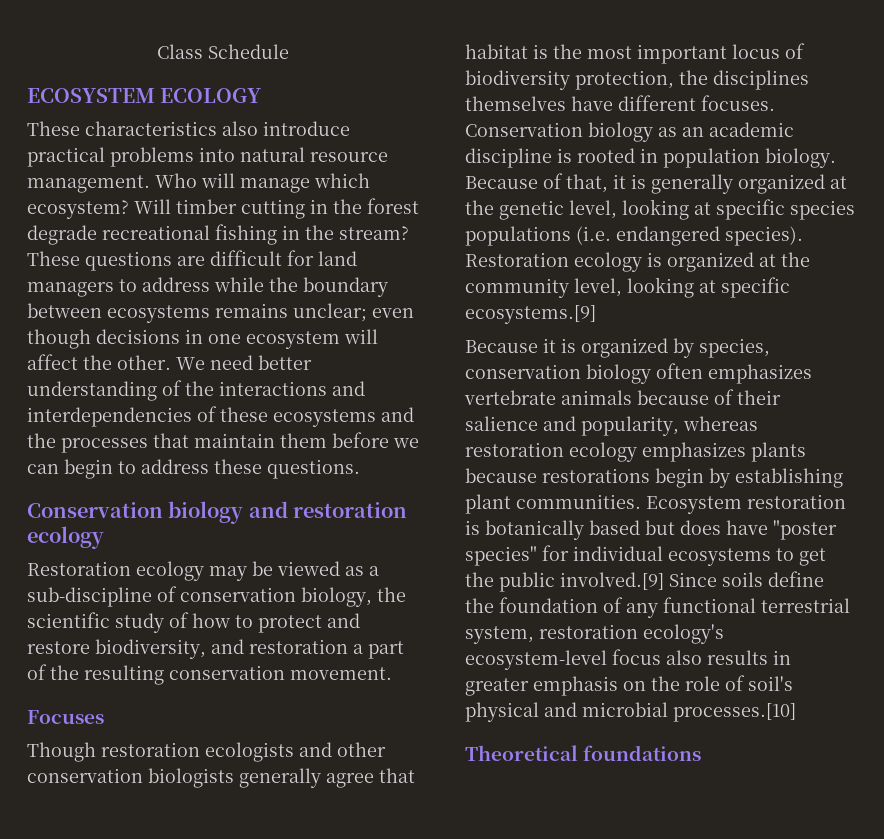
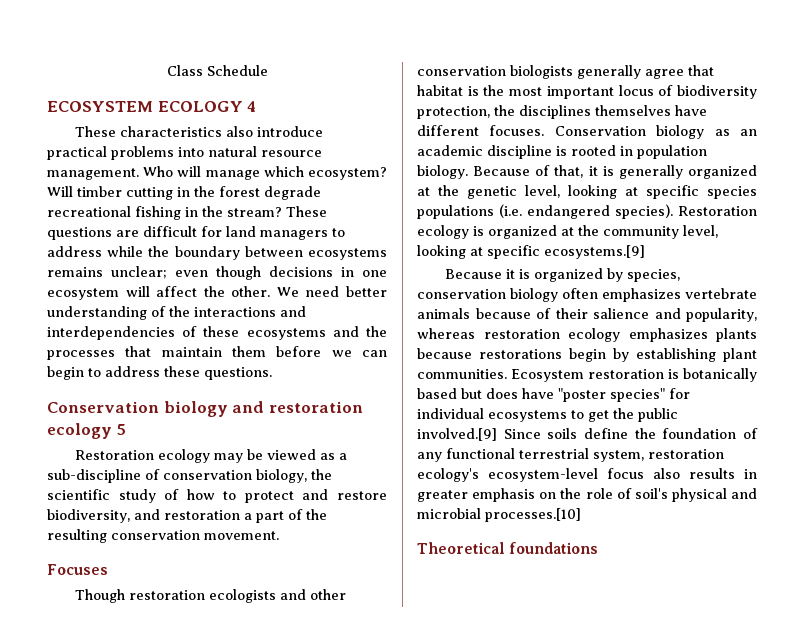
(262, 95) none -> [247,101,257,112] 4
(104, 537) none -> [116,424,126,435] 5

